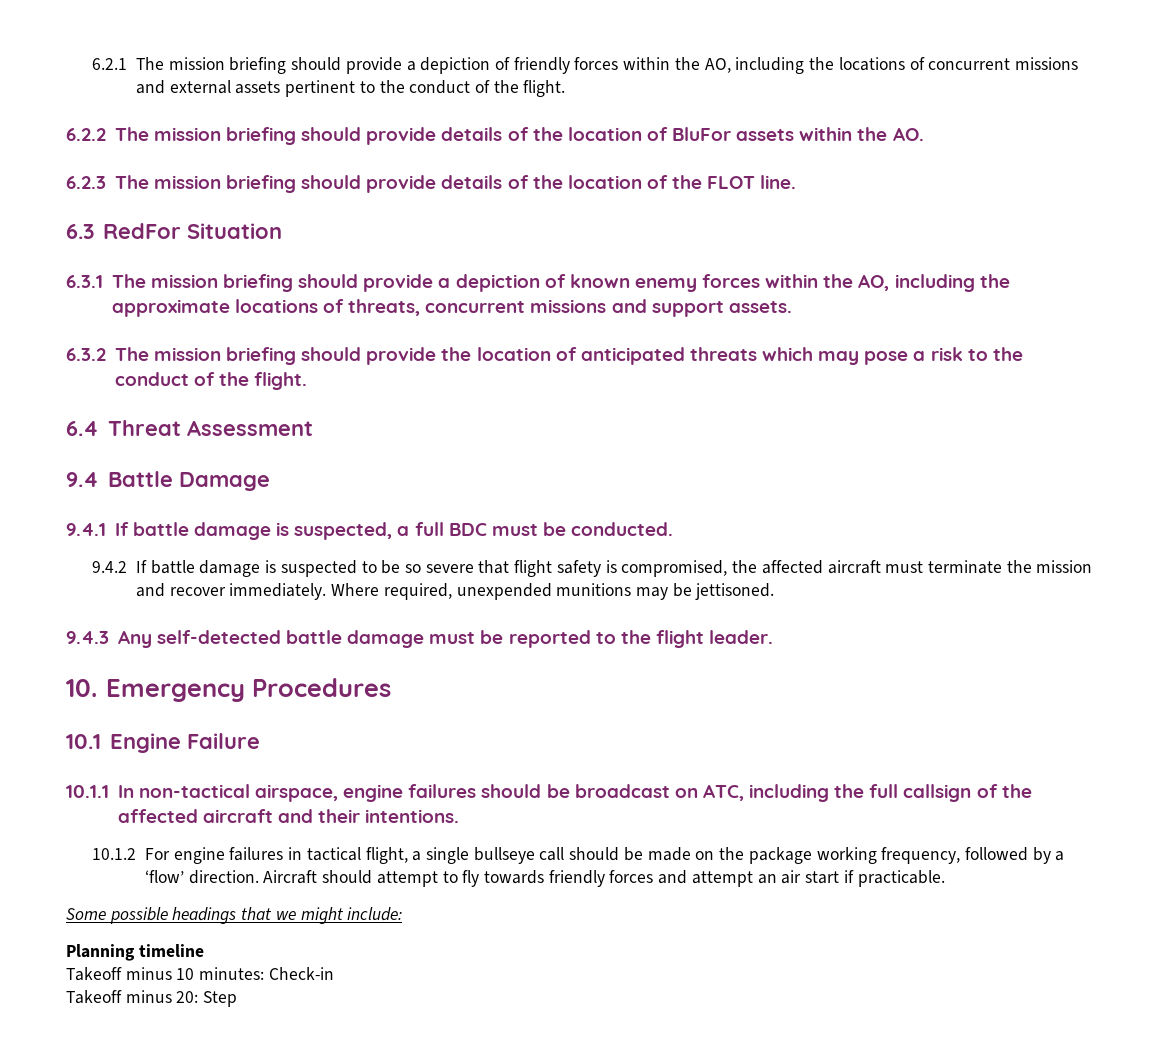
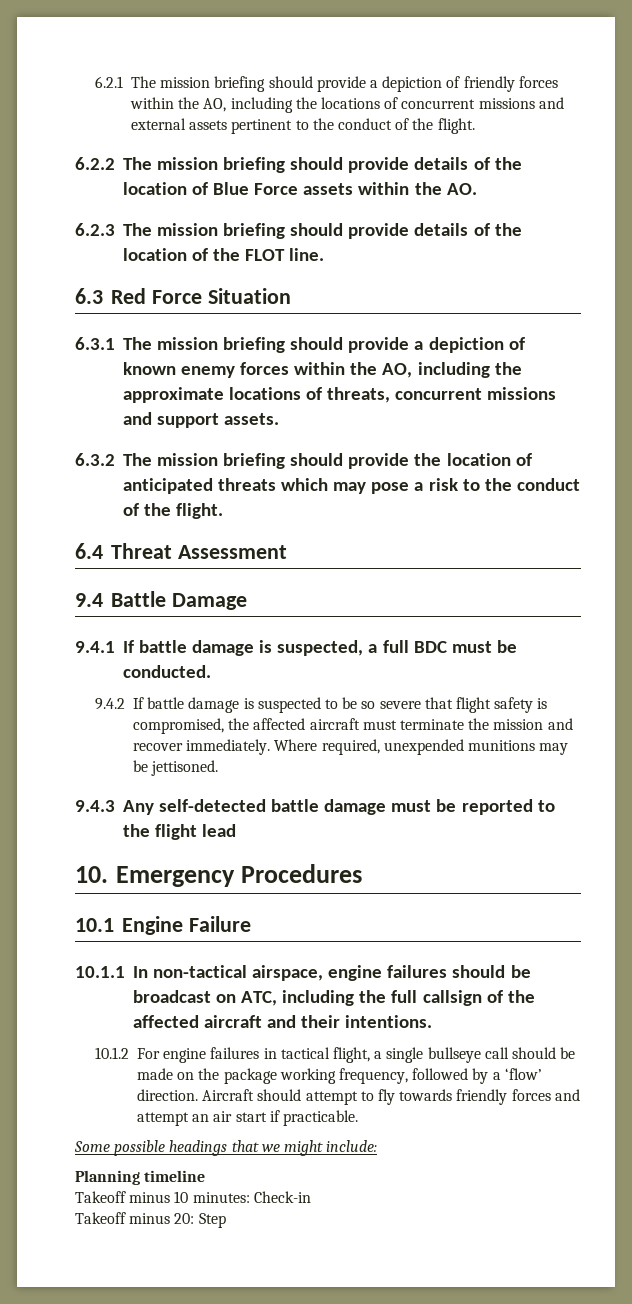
[672,127,732,141] BluFor -> [213,182,299,195] Blue Force
[102,223,181,239] RedFor -> [110,288,202,304] Red Force
[709,630,774,644] leader. -> [202,824,237,837] lead

